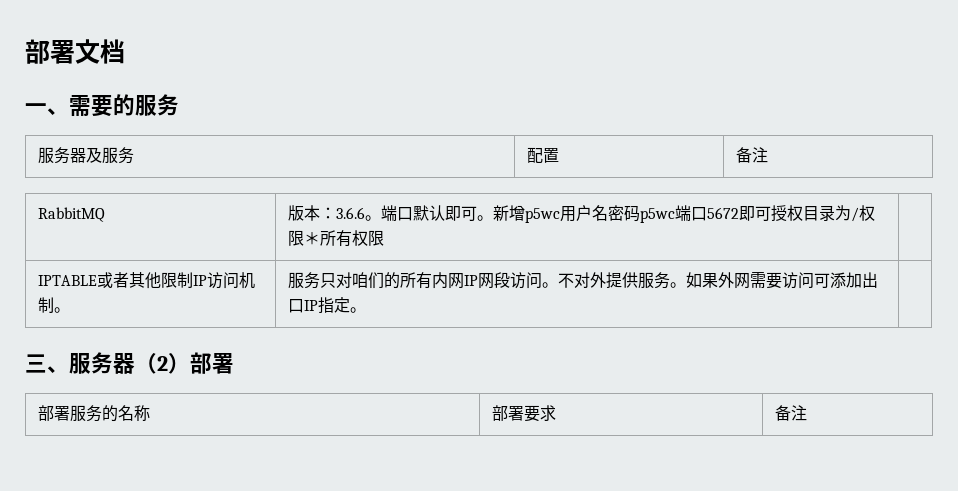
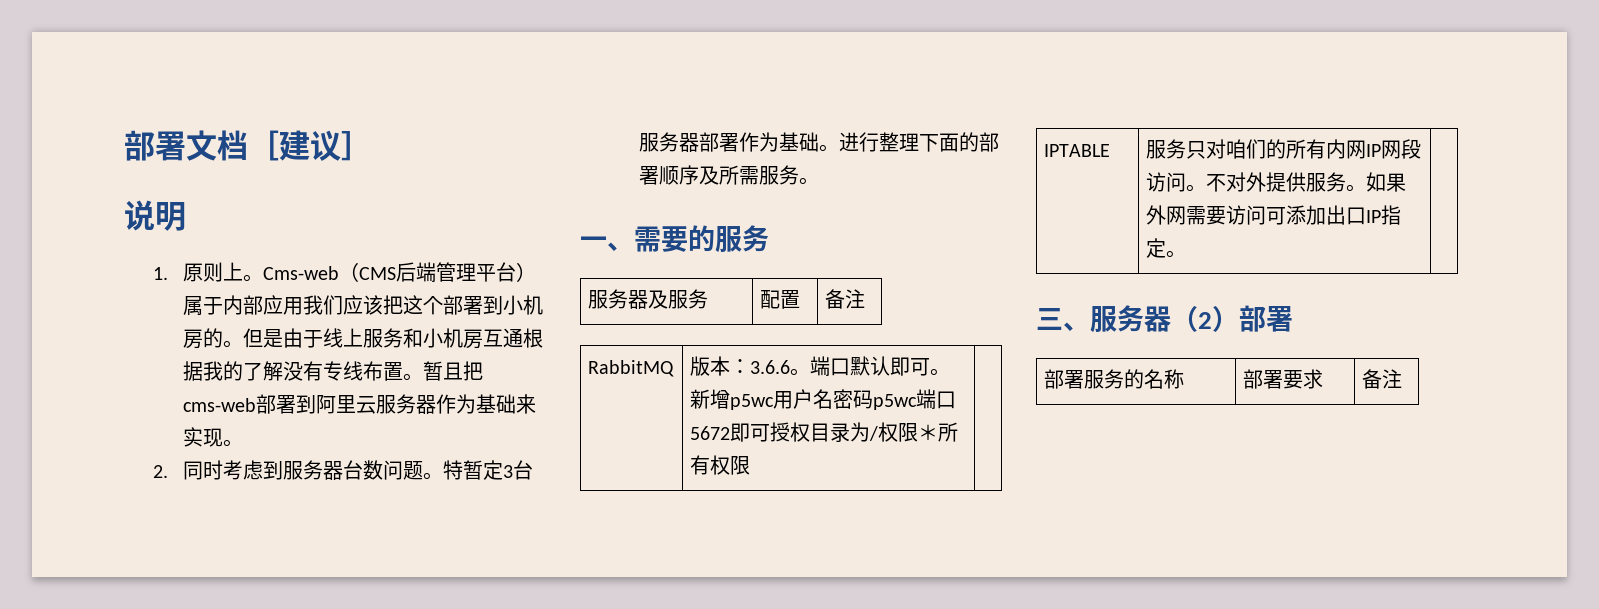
(125, 51) none -> [248,130,372,161] [124,200,186,231] [153,262,536,282] [182,295,543,316] [182,328,543,349] [182,361,483,381] [182,394,536,414] [182,427,243,447] [153,460,533,480] [638,132,999,152] [638,165,819,185] ［建议］ // 说明 // 1.原则上。Cms-web（CMS后端管理平台）属于内部应用我们应该把这个部署到小机房的。但是由于线上服务和小机房互通根据我的了解没有专线布置。暂且把cms-web部署到阿里云服务器作为基础来实现。 // 2.同时考虑到服务器台数问题。特暂定3台服务器部署作为基础。进行整理下面的部署顺序及所需服务。
[96,272,255,289] [37,297,70,313] 或者其他限制IP访问机制。 -> (1111, 150) none

